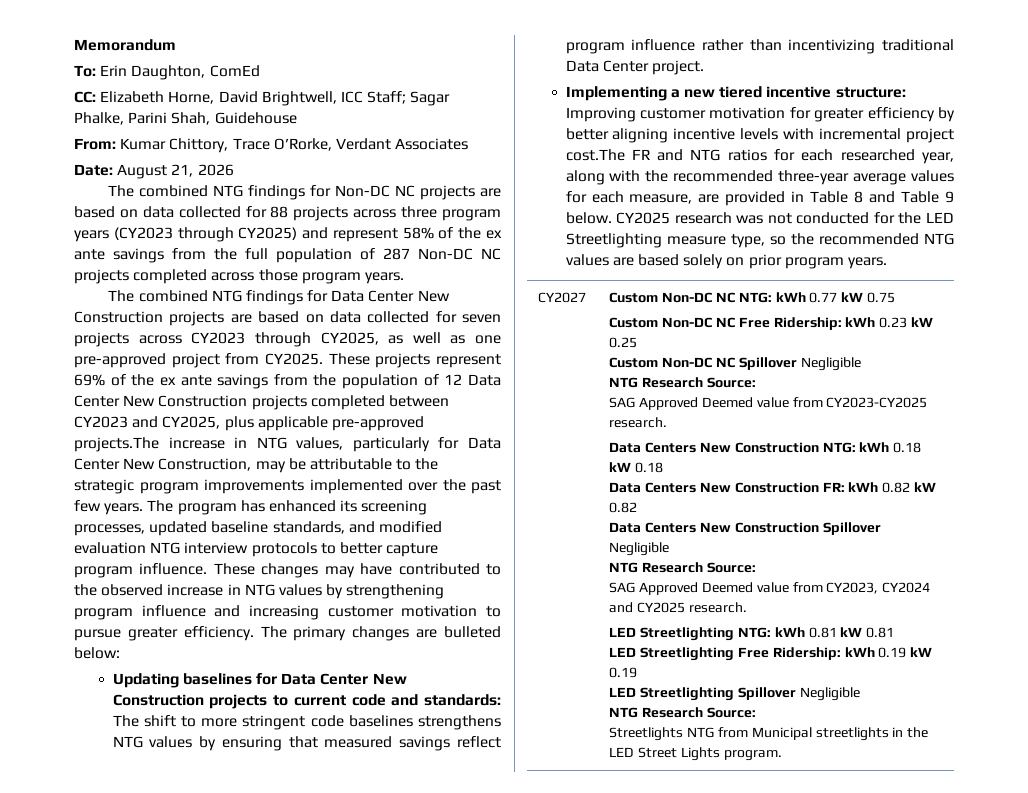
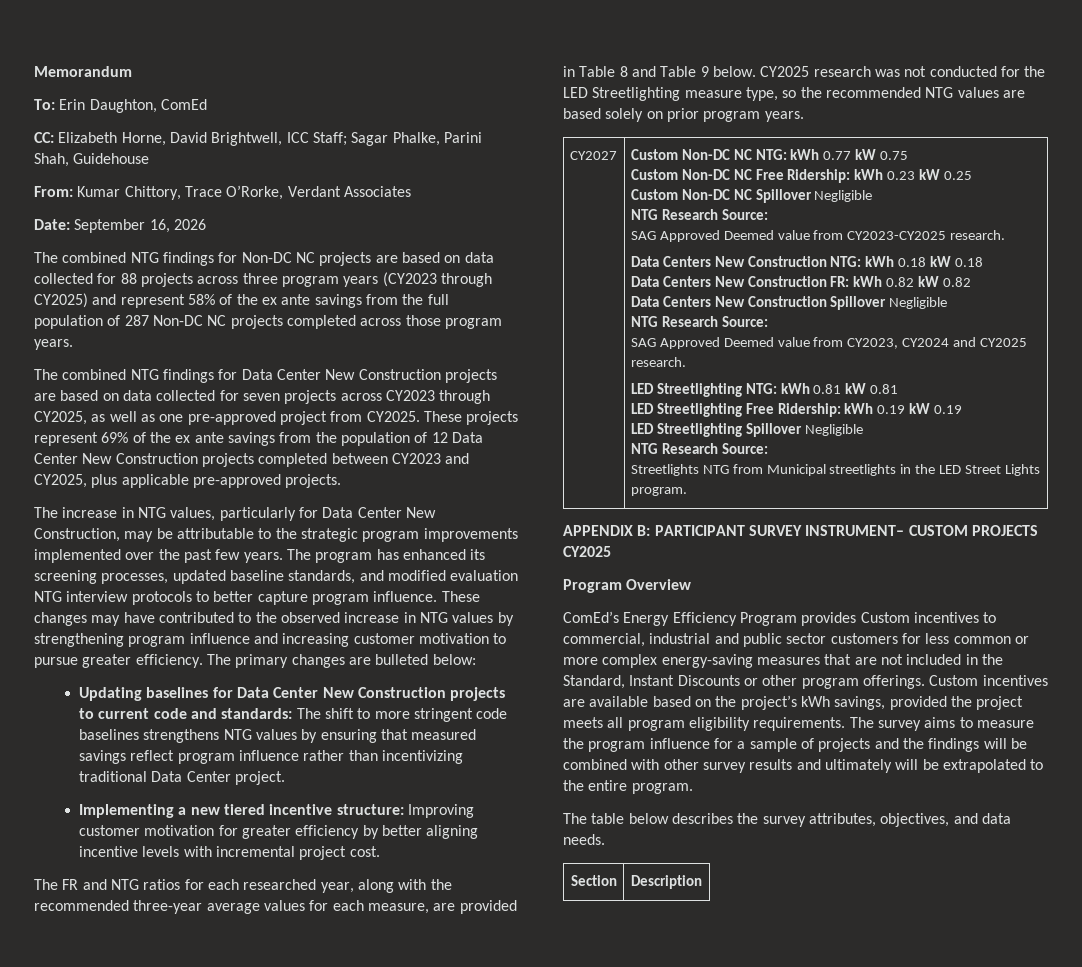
[117,164,194,179] August 21, -> [74,219,170,233] September 16,
[74,437,159,452] projects.The -> [285,474,342,488] [34,507,58,518] projects. // The
[565,149,625,161] cost.The -> [349,846,380,857] [34,879,58,890] cost. // The
(782, 755) none -> [563,525,1038,536] [563,546,611,557] [563,579,692,593] [563,611,997,626] [563,633,1029,647] [563,654,1003,668] [563,675,1048,689] [563,695,1024,710] [563,717,1034,731] [563,738,1027,752] [563,759,1044,773] [563,780,693,794] [563,813,1011,827] [563,834,605,845] [570,875,617,886] [631,875,702,889] // APPENDIX B: PARTICIPANT SURVEY INSTRUMENT– CUSTOM PROJECTS CY2025 // Program Overview // ComEd’s Energy Efficiency Program provides Custom incentives to commercial, industrial and public sector customers for less common or more complex energy-saving measures that are not included in the Standard, Instant Discounts or other program offerings. Custom incentives are available based on the project’s kWh savings, provided the project meets all program eligibility requirements. The survey aims to measure the program influence for a sample of projects and the findings will be combined with other survey results and ultimately will be extrapolated to the entire program. // The table below describes the survey attributes, objectives, and data needs. // Section | Description

